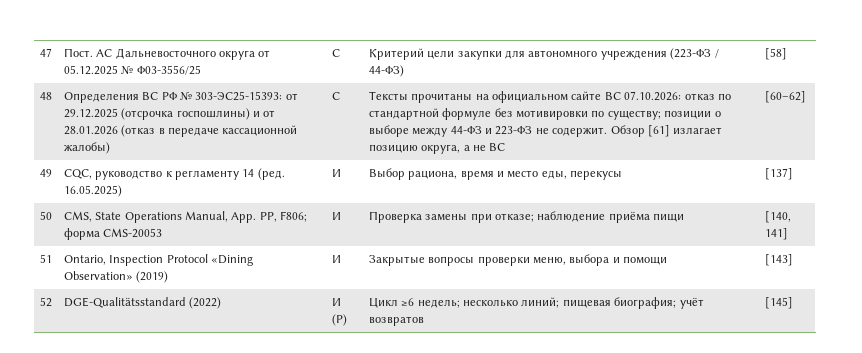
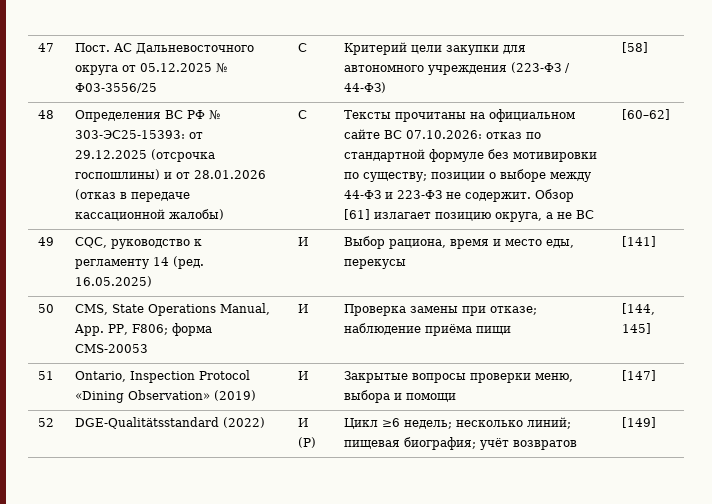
[764,168,793,180] [137] -> [622,236,657,247] [141]
[764,211,791,223] [764,228,788,240] [140, 141] -> [622,303,656,315] [622,323,652,334] [144, 145]
[764,254,793,266] [143] -> [622,370,657,381] [147]
[764,297,793,309] [145] -> [622,417,657,428] [149]

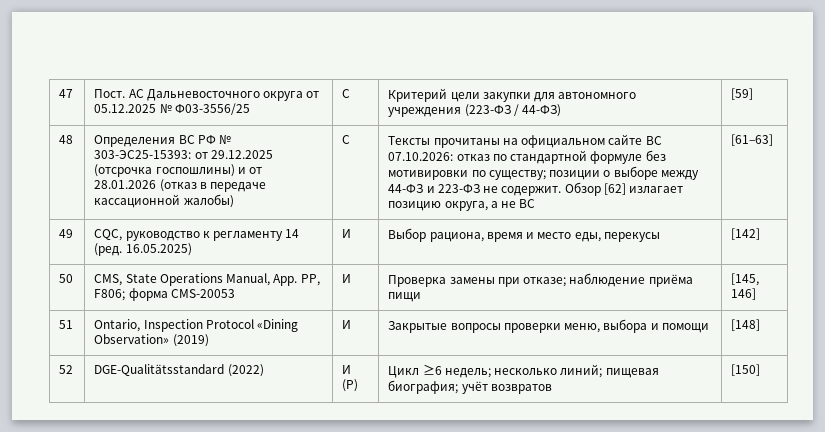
[622,42,649,53] [58] -> [731,88,754,100] [59]
[344,209,371,220] [61] -> [603,183,626,195] [62]
[622,109,671,120] [60–62] -> [731,134,774,146] [61–63]
[622,236,657,247] [141] -> [731,228,761,240] [142]
[622,303,656,315] [622,323,652,334] [144, 145] -> [731,273,760,286] [731,288,757,300] [145, 146]
[622,370,657,381] [147] -> [731,319,761,331] [148]
[622,417,657,428] [149] -> [731,364,761,376] [150]

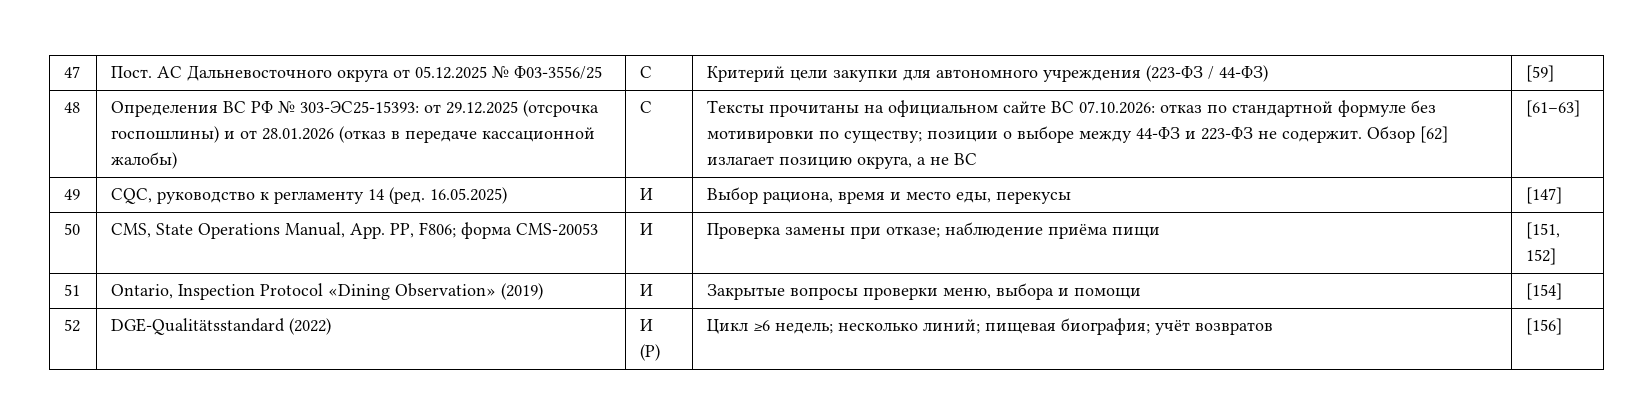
[731,228,761,240] [142] -> [1526,187,1563,204] [147]
[731,273,760,286] [731,288,757,300] [145, 146] -> [1526,222,1561,239] [1526,248,1557,265] [151, 152]
[731,319,761,331] [148] -> [1526,283,1563,300] [154]
[731,364,761,376] [150] -> [1526,318,1563,335] [156]

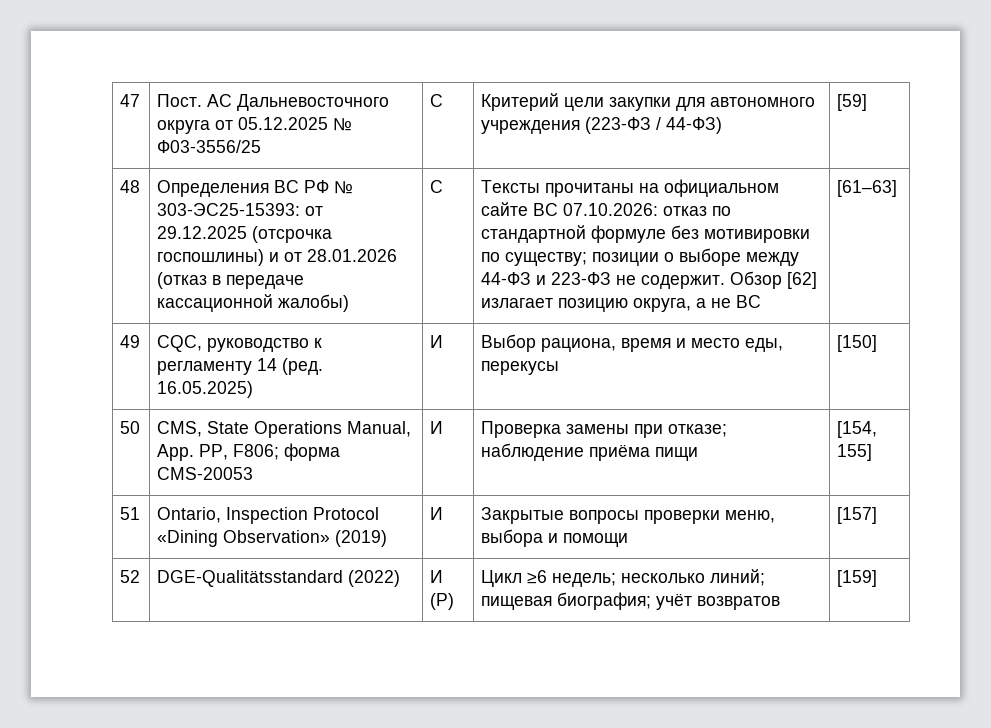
[1526,187,1563,204] [147] -> [837,335,878,352] [150]
[1526,222,1561,239] [1526,248,1557,265] [151, 152] -> [837,421,878,438] [837,444,873,461] [154, 155]
[1526,283,1563,300] [154] -> [837,507,878,524] [157]
[1526,318,1563,335] [156] -> [837,570,878,587] [159]

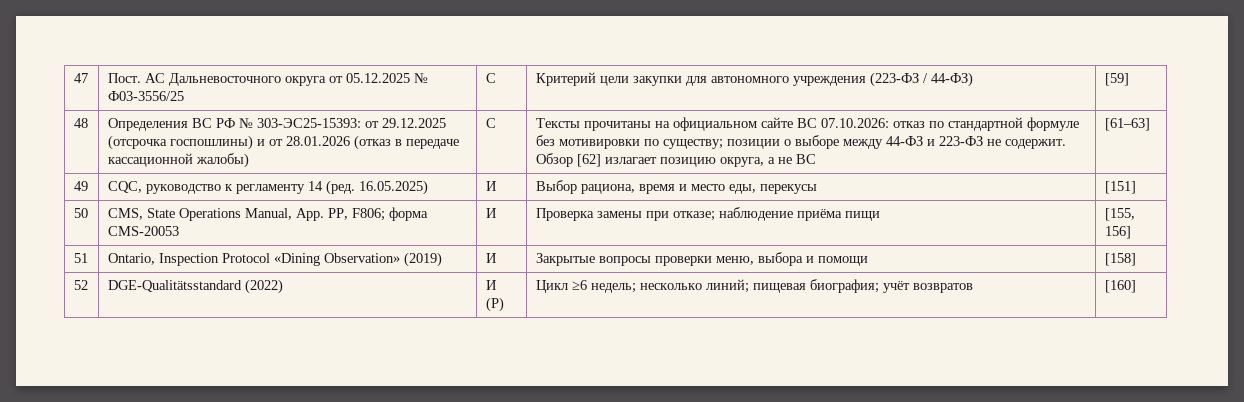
[837,335,878,352] [150] -> [1104,181,1136,194] [151]
[837,421,878,438] [837,444,873,461] [154, 155] -> [1104,208,1135,221] [1104,226,1131,239] [155, 156]
[837,507,878,524] [157] -> [1104,253,1136,266] [158]
[837,570,878,587] [159] -> [1104,280,1136,293] [160]

